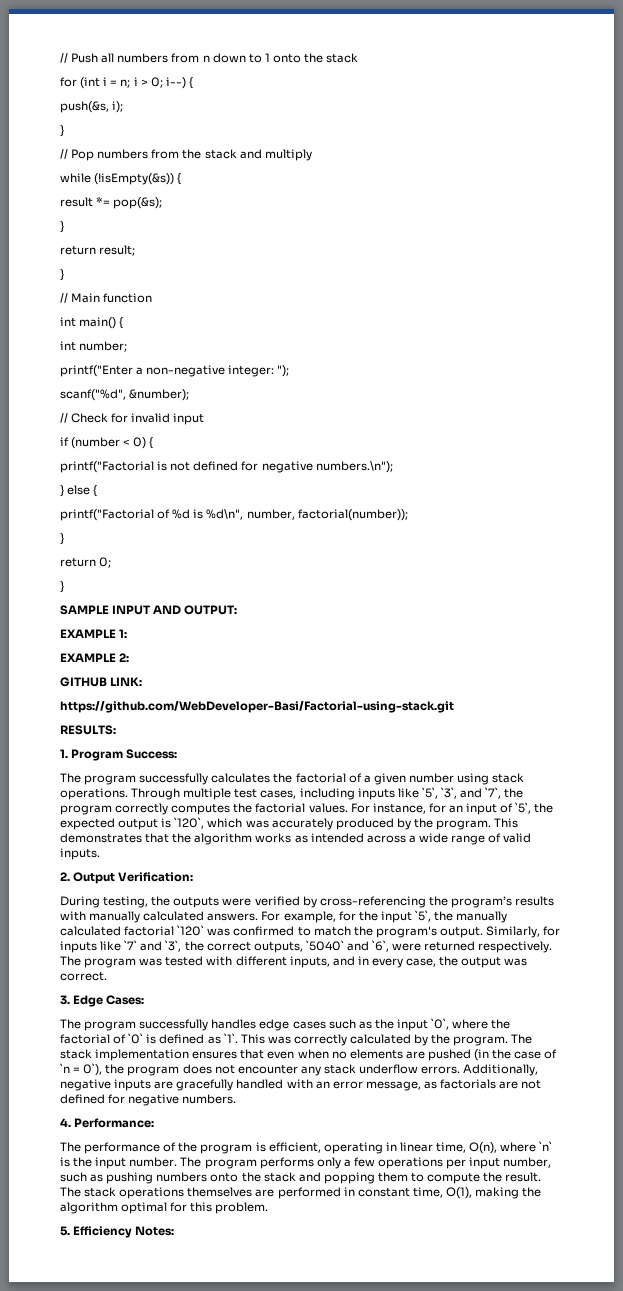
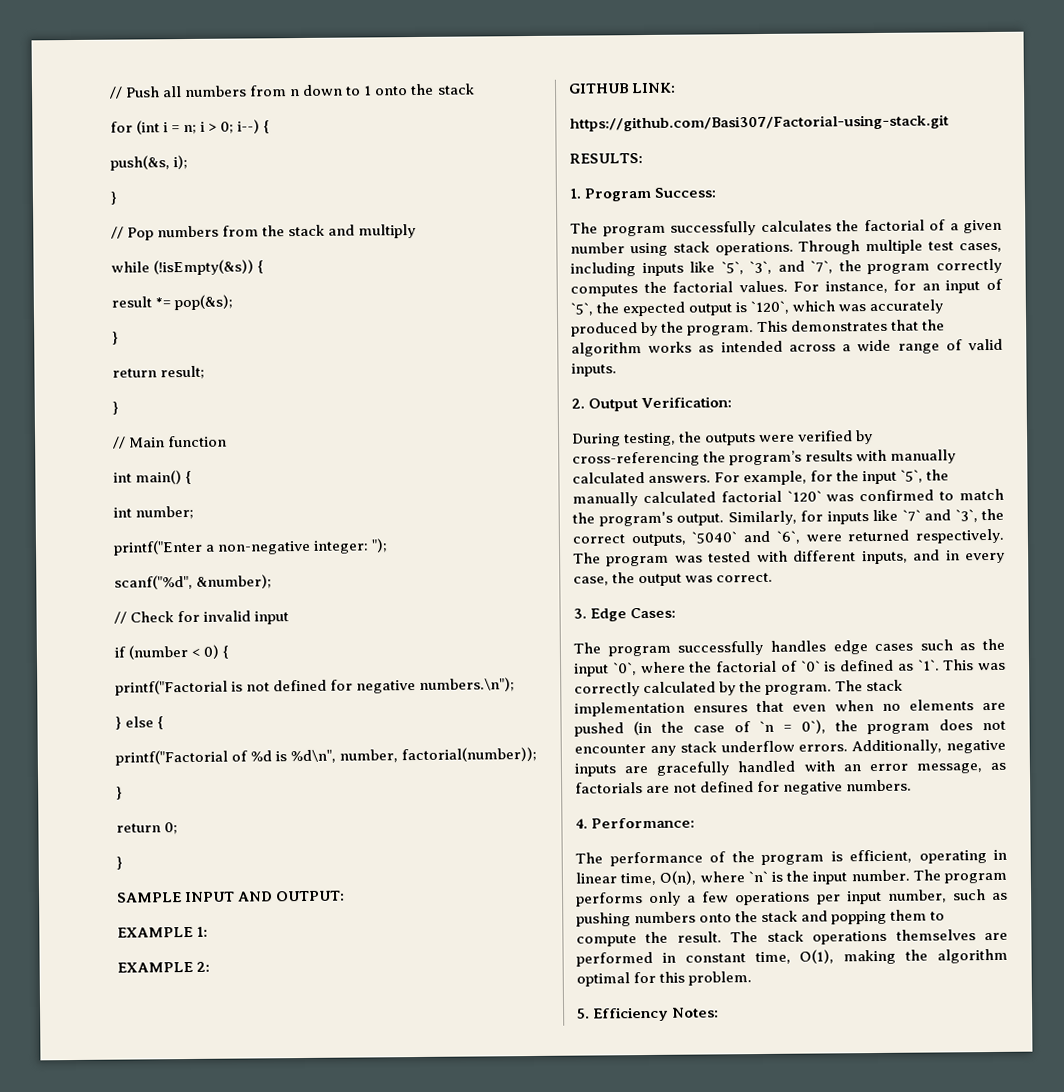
[60,701,454,713] https://github.com/WebDeveloper-Basi/Factorial-using-stack.git -> [569,114,949,132] https://github.com/Basi307/Factorial-using-stack.git

